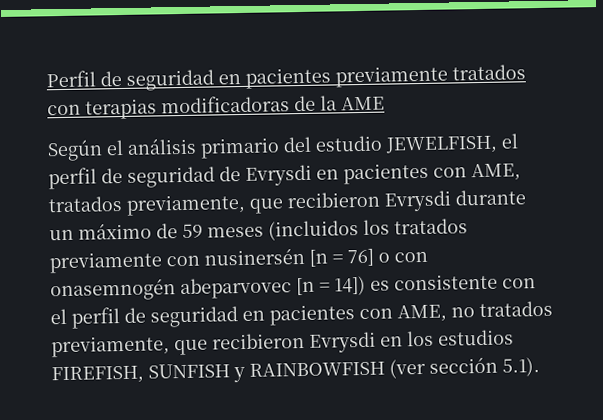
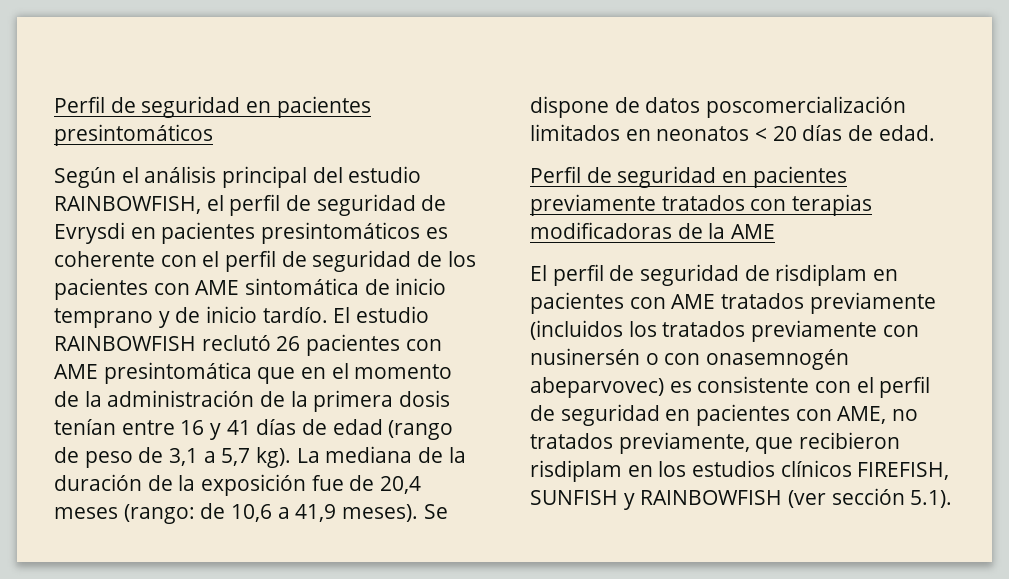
[46,67,331,91] Perfil de seguridad en pacientes -> [54,96,371,118] [54,124,213,146] [54,166,422,188] [54,194,447,216] [54,222,448,244] [54,250,476,272] [54,278,447,300] [54,306,430,328] [54,334,442,356] [54,362,453,384] [54,390,451,412] [54,419,454,440] [54,446,466,468] [54,474,422,496] [54,503,448,524] [530,96,907,118] [530,124,935,141] [530,166,847,188] Perfil de seguridad en pacientes presintomáticos // Según el análisis principal del estudio RAINBOWFISH, el perfil de seguridad de Evrysdi en pacientes presintomáticos es coherente con el perfil de seguridad de los pacientes con AME sintomática de inicio temprano y de inicio tardío. El estudio RAINBOWFISH reclutó 26 pacientes con AME presintomática que en el momento de la administración de la primera dosis tenían entre 16 y 41 días de edad (rango de peso de 3,1 a 5,7 kg). La mediana de la duración de la exposición fue de 20,4 meses (rango: de 10,6 a 41,9 meses). Se dispone de datos poscomercialización limitados en neonatos < 20 días de edad. // Perfil de seguridad en pacientes
[47,133,518,162] [48,162,521,190] [48,189,526,216] [49,222,264,241] Según el análisis primario del estudio JEWELFISH, el perfil de seguridad de Evrysdi en pacientes con AME, tratados previamente, que recibieron Evrysdi durante un máximo de 59 meses -> [530,264,899,286] [530,292,936,314] El perfil de seguridad de risdiplam en pacientes con AME tratados previamente
[309,248,428,267] [50,275,366,302] [n = 76] o con onasemnogén abeparvovec [n = 14]) -> [645,349,850,370] [530,377,664,398] o con onasemnogén abeparvovec)
[309,331,376,353] Evrysdi -> [530,460,622,482] risdiplam
(514, 337) none -> [780,460,852,477] clínicos

